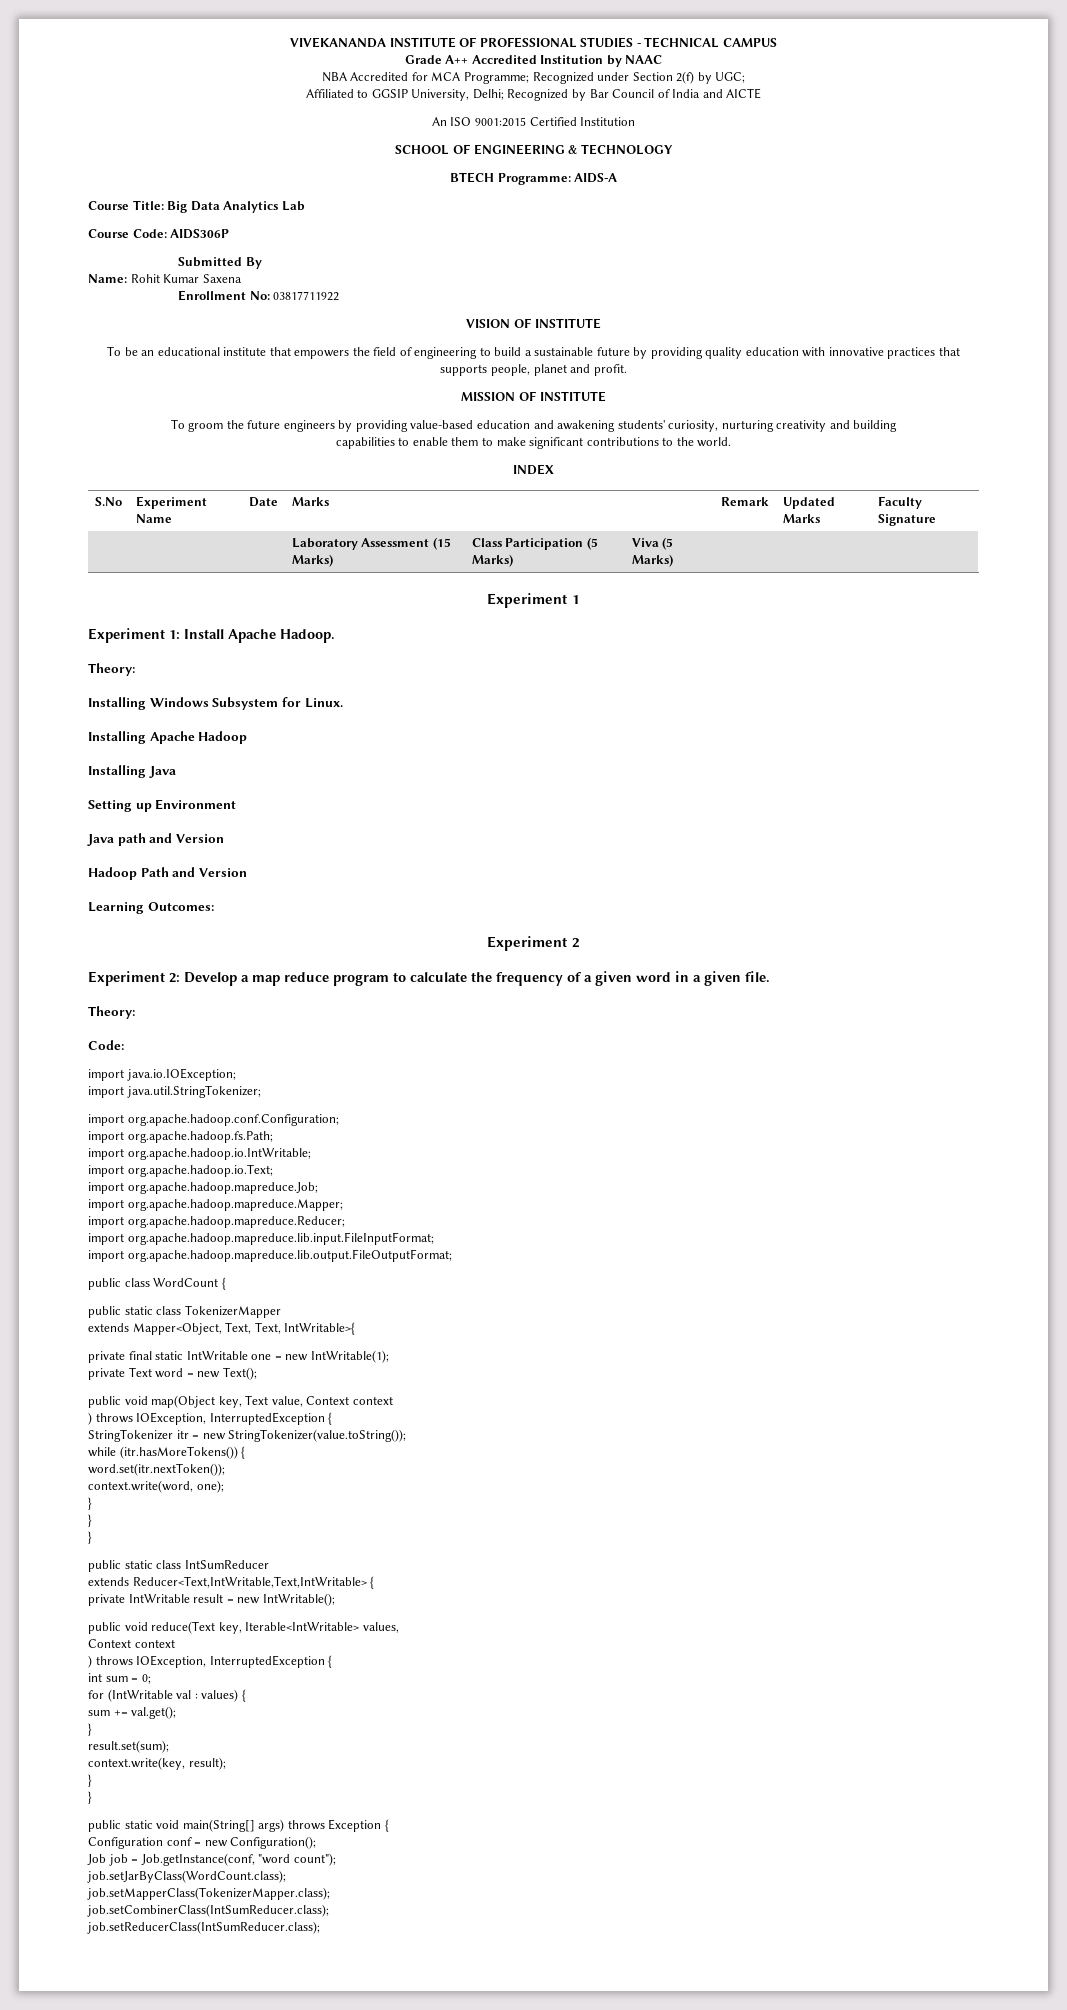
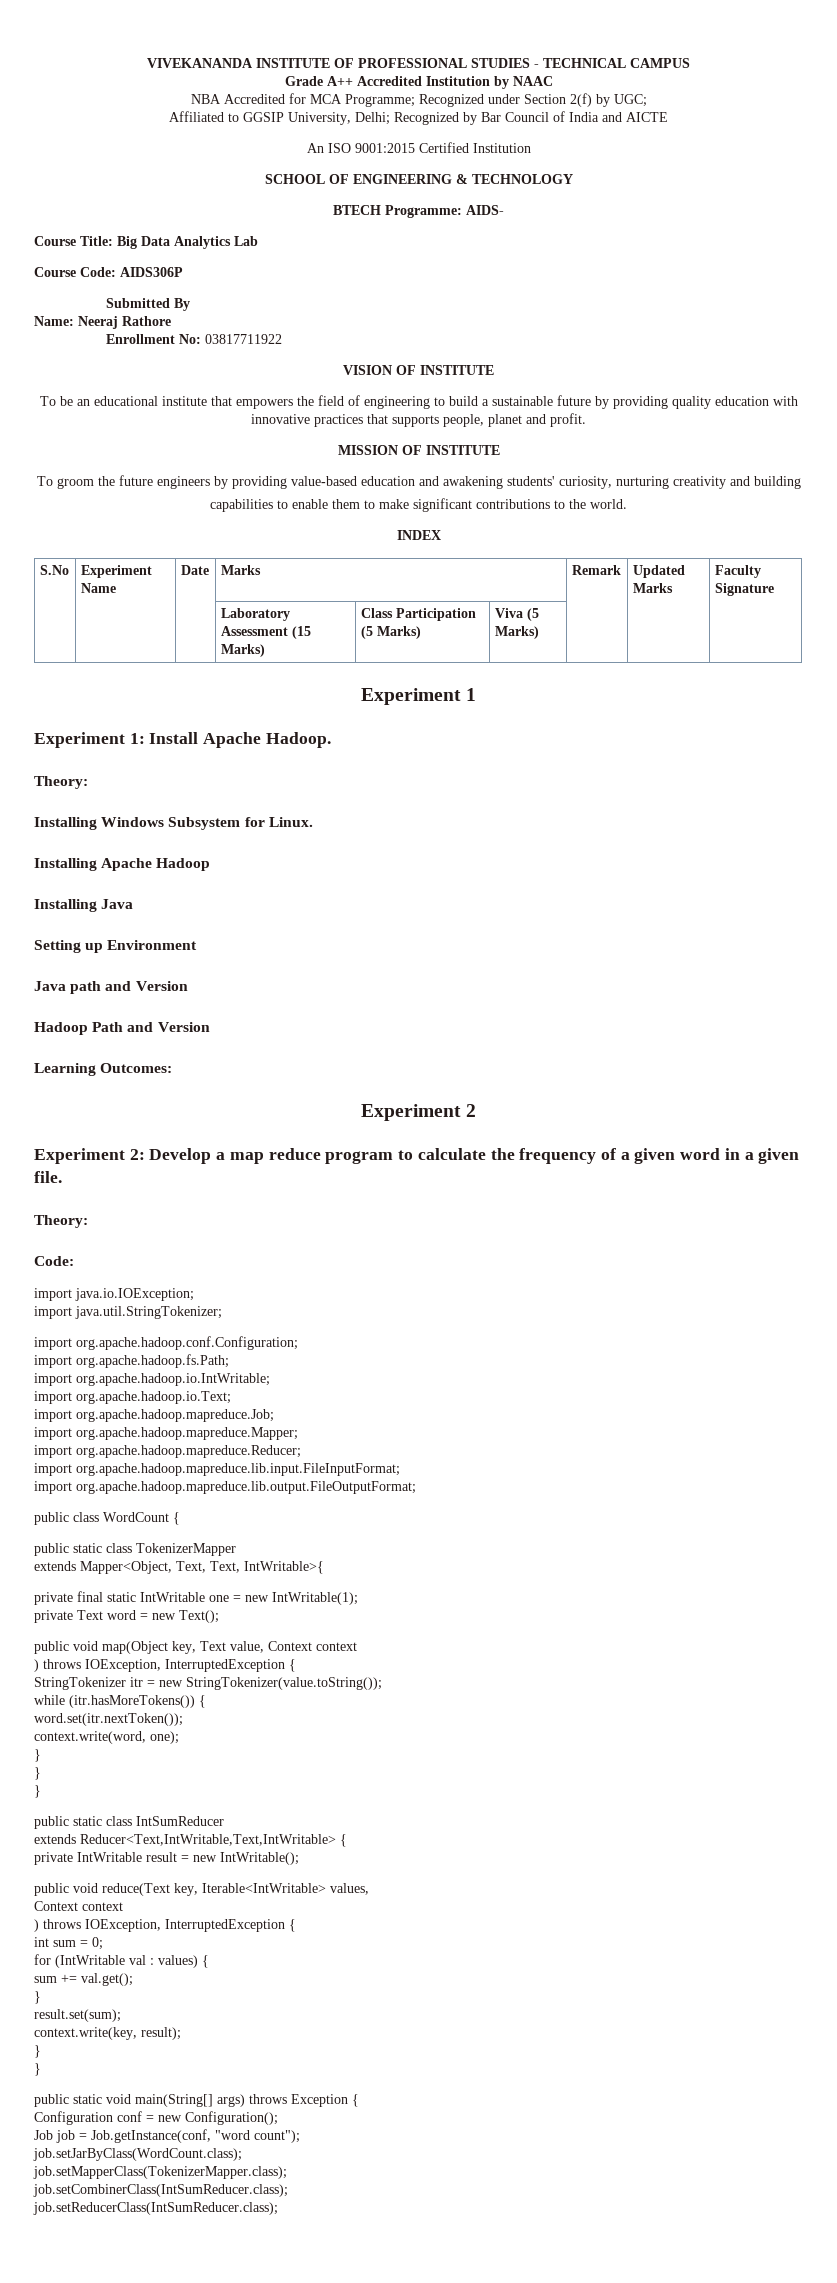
[574,173,618,183] AIDS-A -> [466,205,504,215] AIDS-
[130,274,242,283] Rohit Kumar Saxena -> [78,316,171,329] Neeraj Rathore

